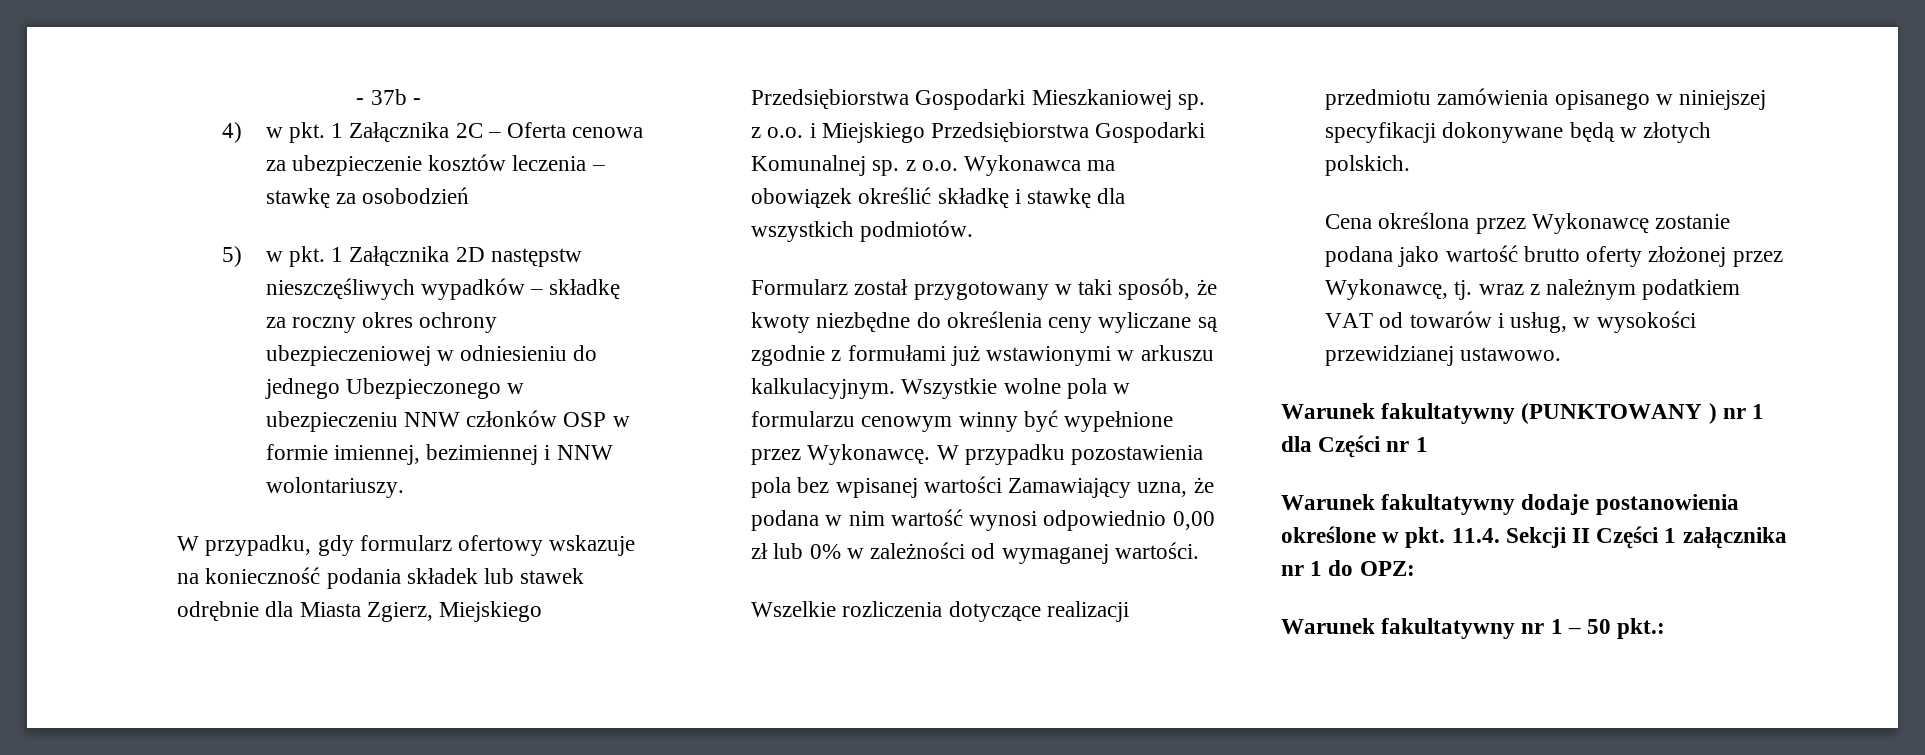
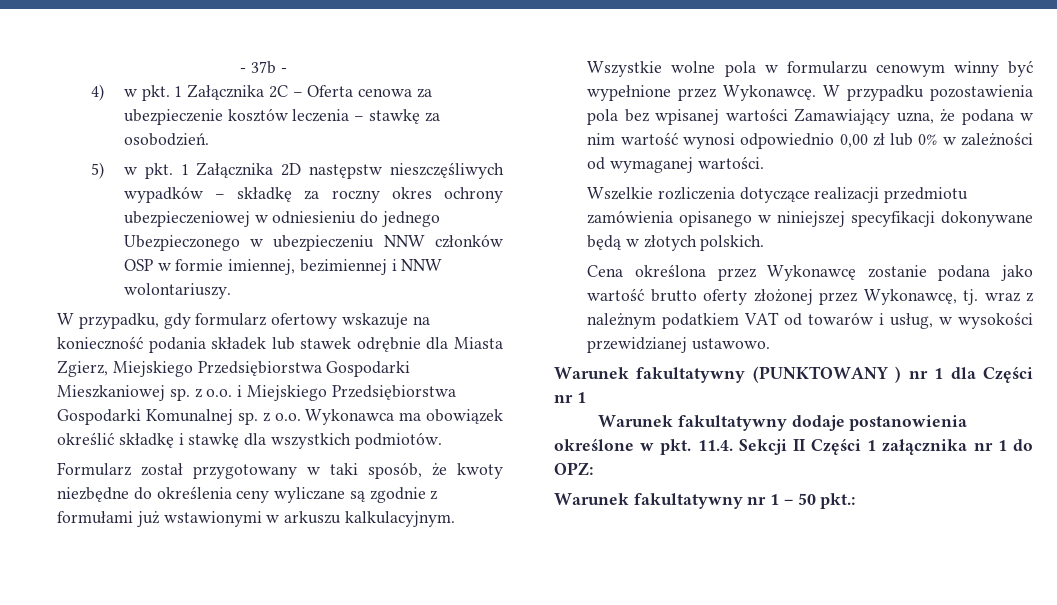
[362,187,470,204] osobodzień -> [123,133,209,146] osobodzień.

